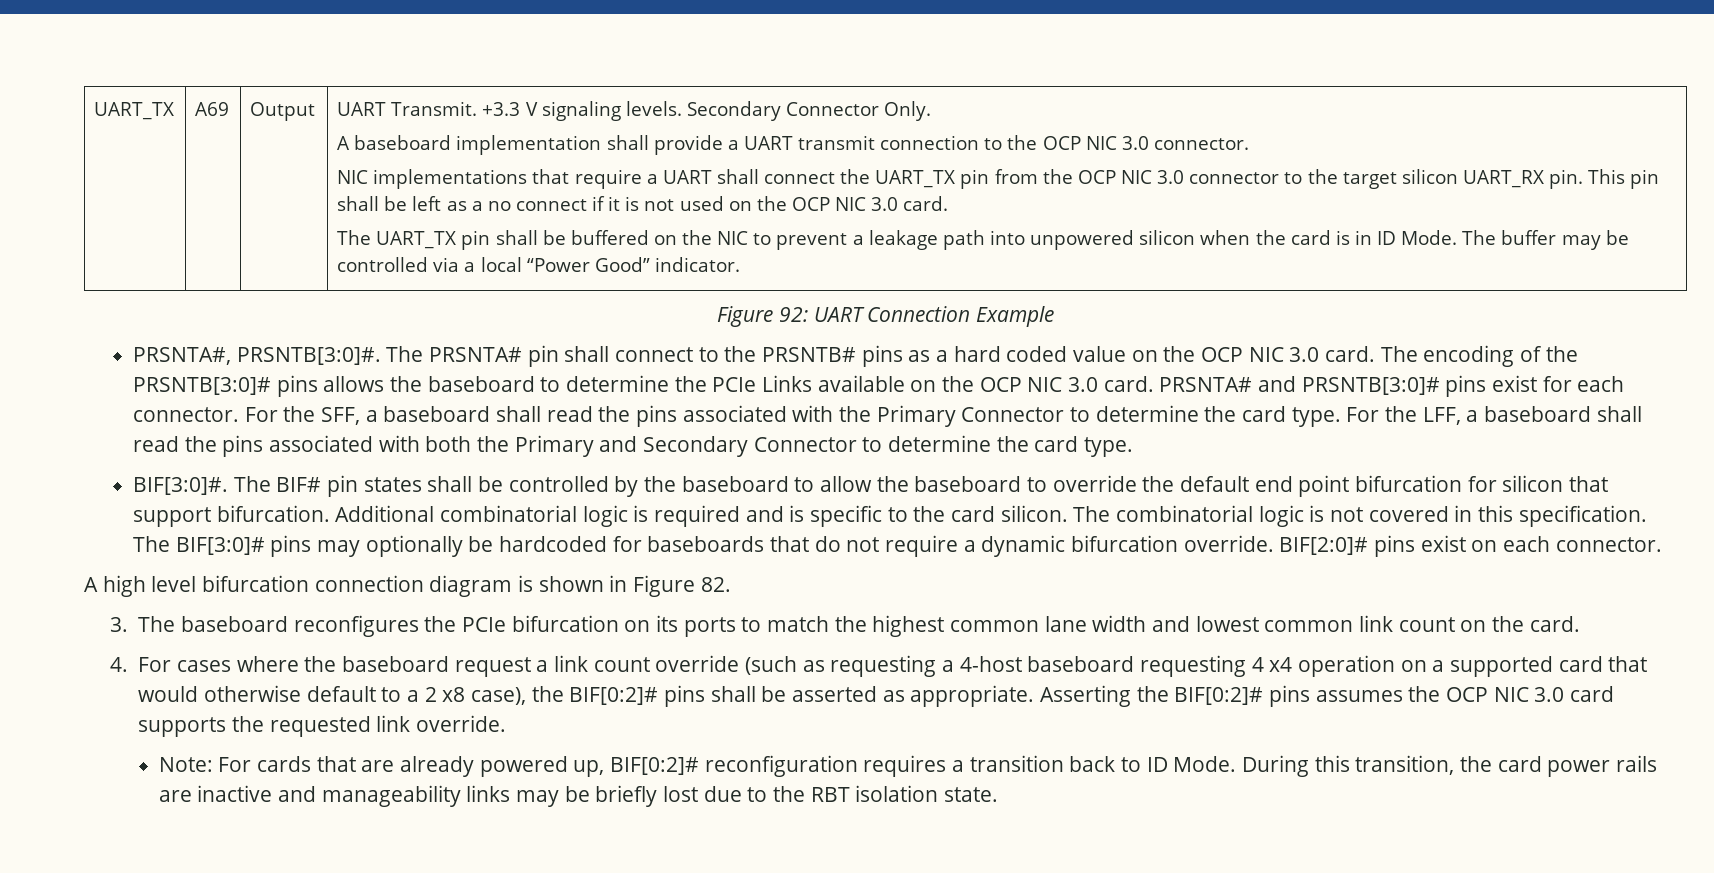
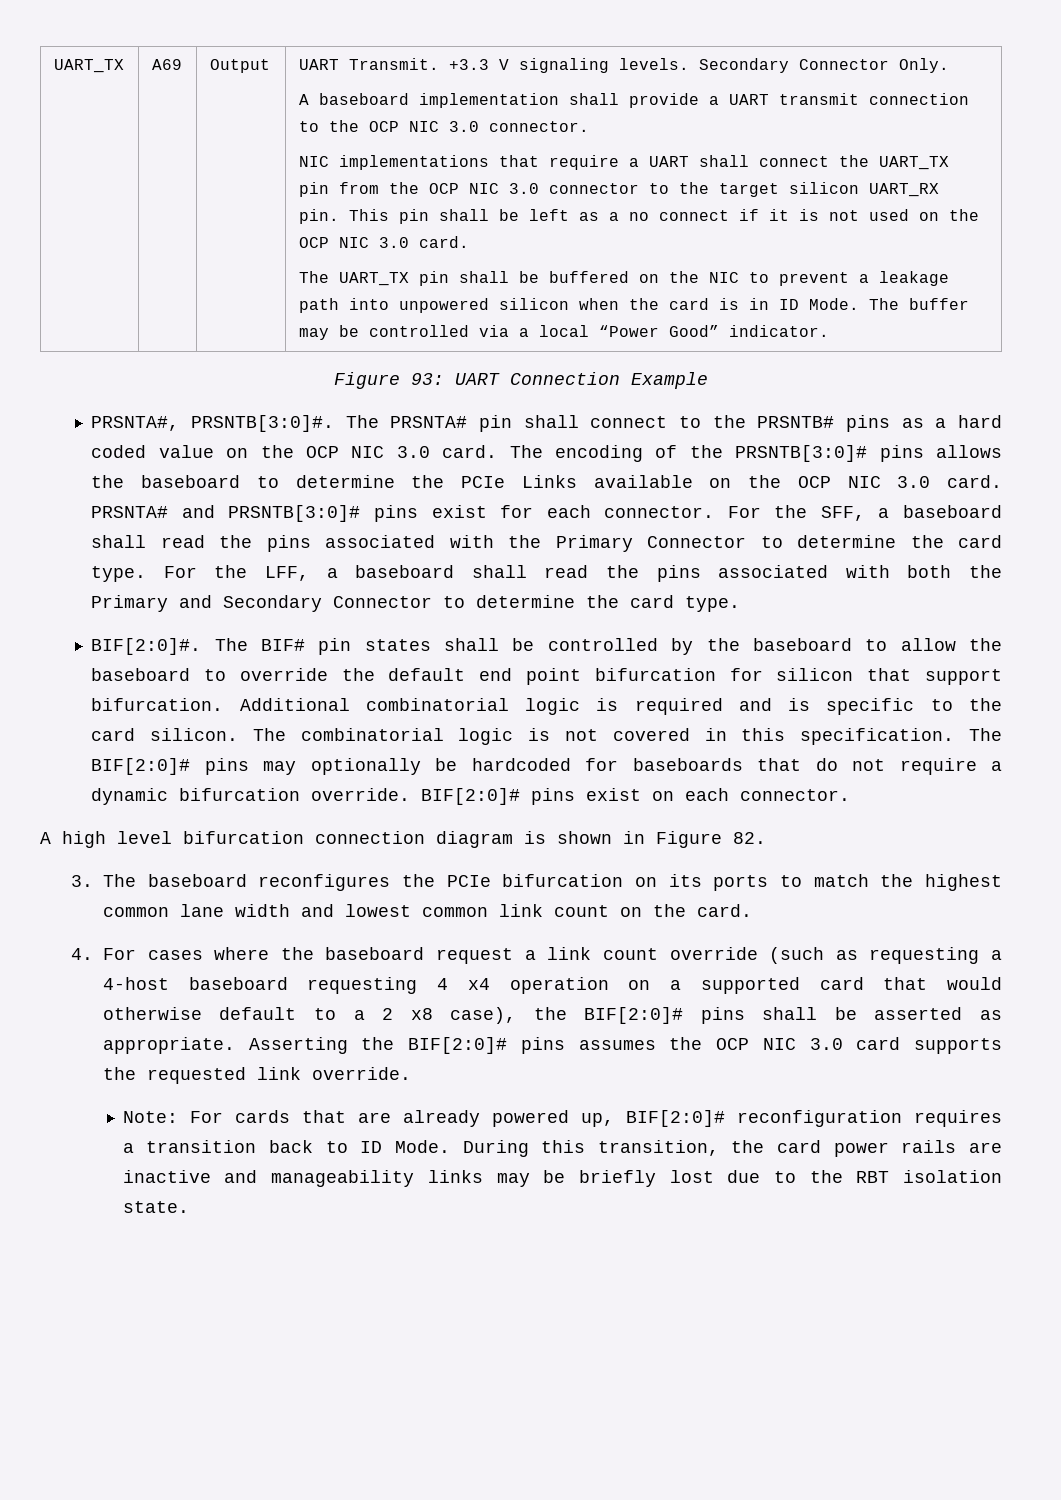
[778,307,808,322] 92: -> [411,373,444,385] 93:
[132,477,228,495] BIF[3:0]#. -> [91,638,202,655] BIF[2:0]#.
[175,537,265,555] BIF[3:0]# -> [91,758,191,775] BIF[2:0]#
[569,687,659,705] BIF[0:2]# -> [584,1007,684,1024] BIF[2:0]#
[1174,687,1264,705] BIF[0:2]# -> [408,1037,508,1054] BIF[2:0]#
[610,757,700,775] BIF[0:2]# -> [625,1110,725,1127] BIF[2:0]#

